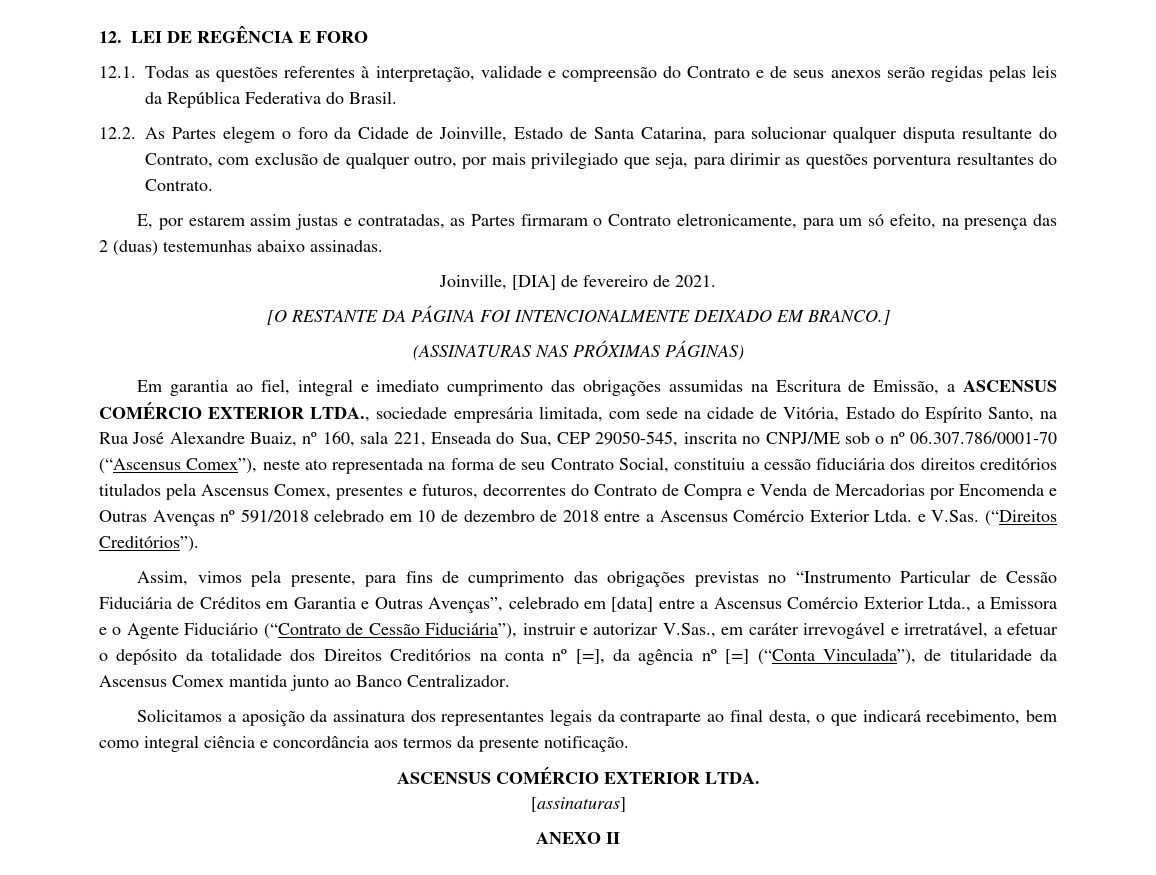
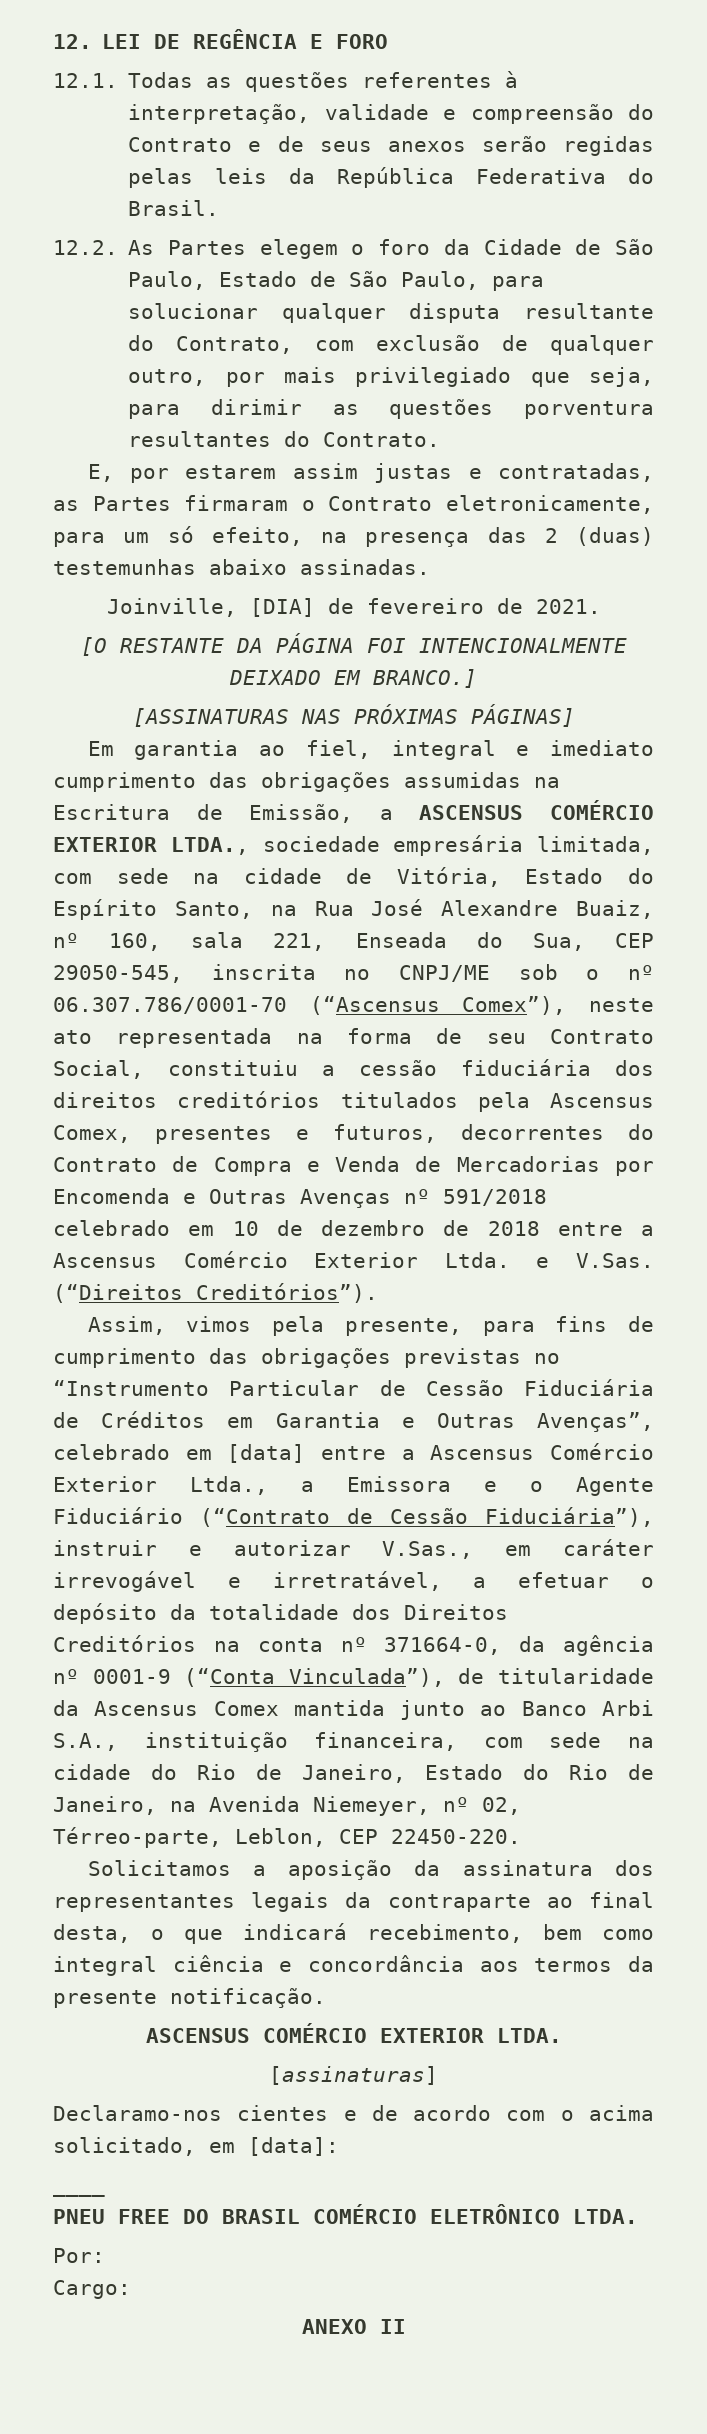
[439,126,707,142] Joinville, Estado de Santa Catarina, -> [615,239,654,255] [128,271,480,290] São Paulo, Estado de São Paulo,
[412,345,532,361] (ASSINATURAS -> [132,708,289,727] [ASSINATURAS
[664,340,744,361] PÁGINAS) -> [470,704,575,727] PÁGINAS]
[575,649,605,664] [=], -> [384,1637,502,1655] 371664-0,
[725,649,750,664] [=] -> [92,1669,171,1684] 0001-9
[407,674,510,687] Centralizador. -> [602,1700,654,1716] [53,1732,655,1752] [53,1764,654,1783] [53,1796,521,1816] [53,1827,521,1848] Arbi S.A., instituição financeira, com sede na cidade do Rio de Janeiro, Estado do Rio de Janeiro, na Avenida Niemeyer, nº 02, Térreo-parte, Leblon, CEP 22450-220.
(626, 804) none -> [53,2105,654,2121] [53,2137,339,2156] [53,2192,105,2197] [53,2204,638,2224] [53,2248,105,2263] [53,2280,131,2299] // Declaramo-nos cientes e de acordo com o acima solicitado, em [data]: // ____ // PNEU FREE DO BRASIL COMÉRCIO ELETRÔNICO LTDA. // Por: // Cargo:

